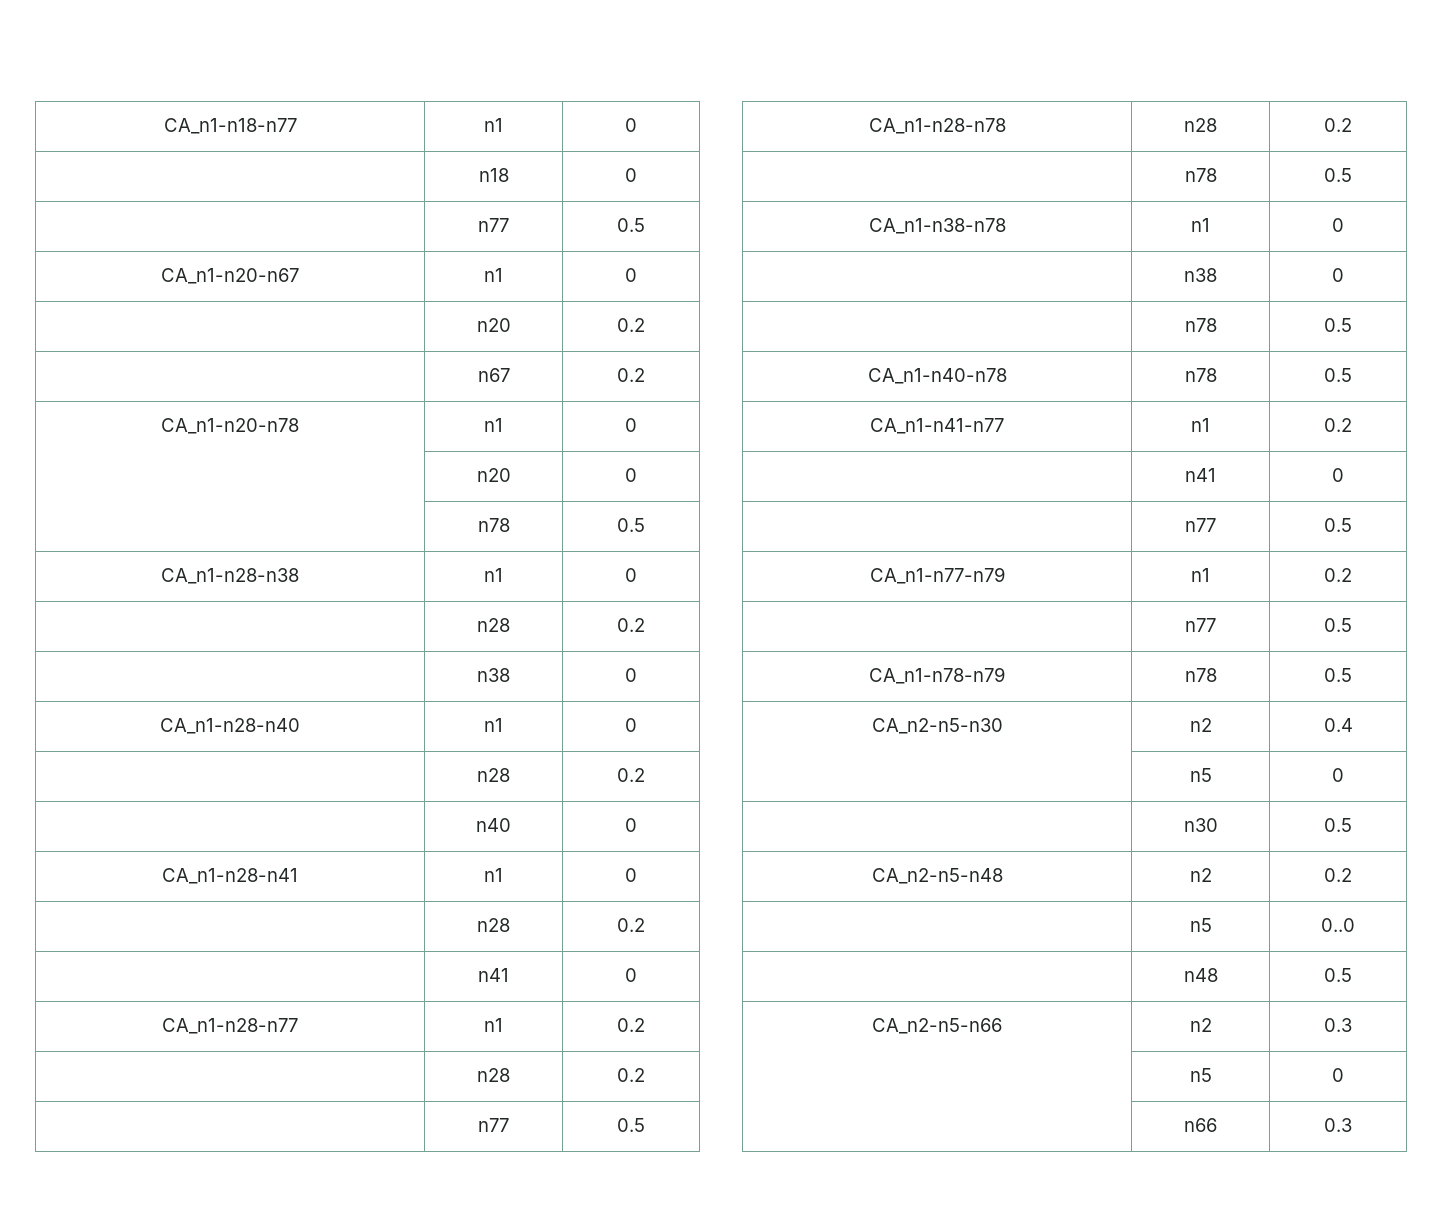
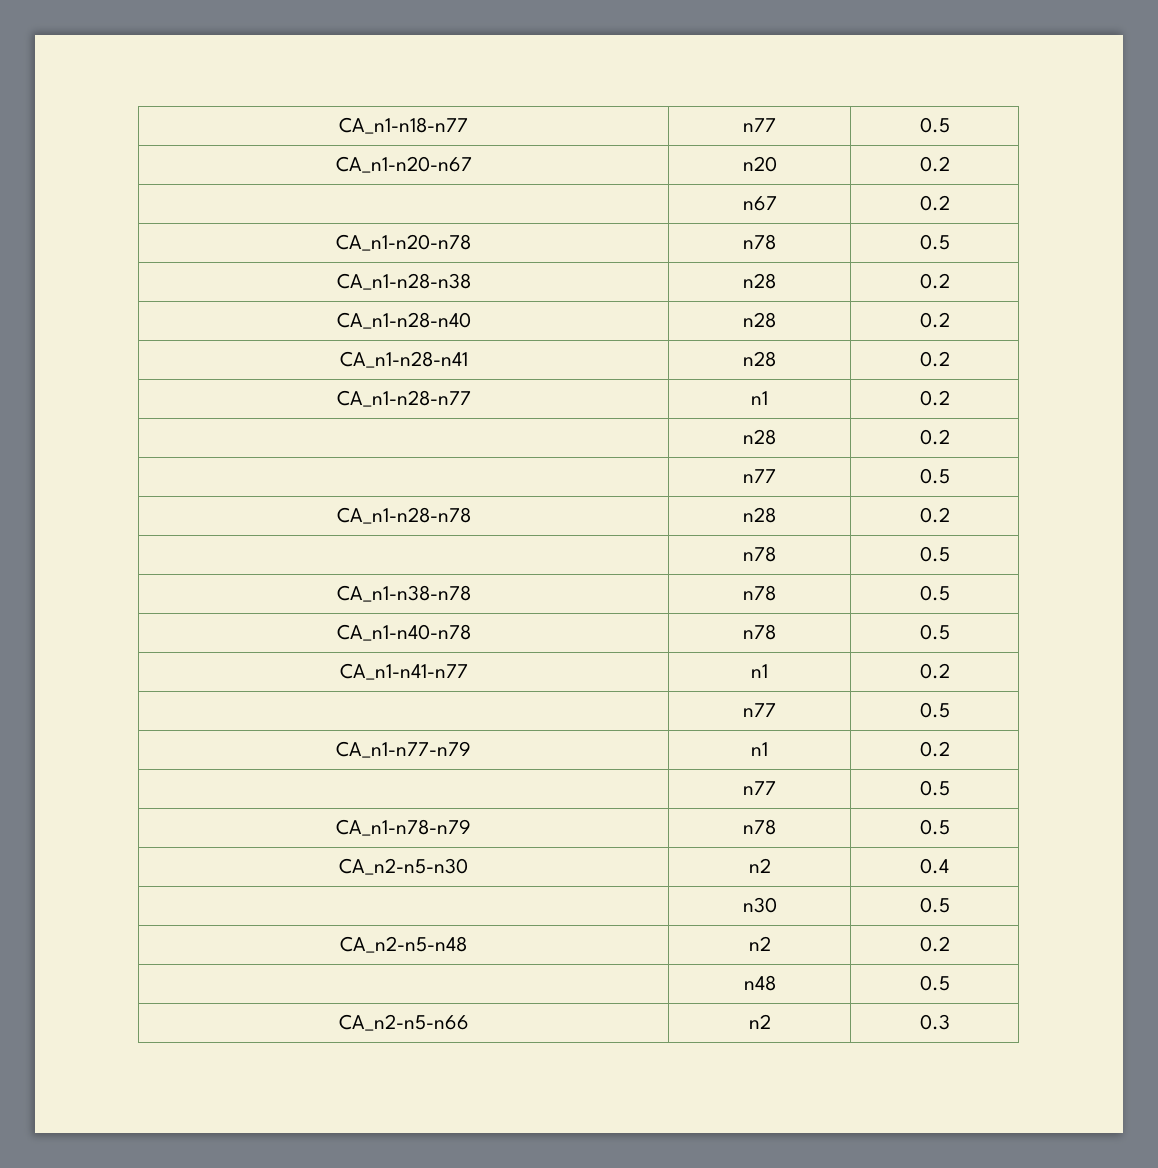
[483,118,503,132] [625,118,637,132] [478,168,509,182] [625,168,637,182] | n1 | 0 // | n18 | 0 // -> (468, 125) none
[483,268,503,282] [625,268,637,282] | n1 | 0 // -> (472, 164) none
[483,418,503,432] [625,418,637,432] [476,468,511,482] [625,468,637,482] | n1 | 0 // | n20 | 0 // -> (471, 242) none
[483,568,503,582] [625,568,637,582] [476,618,510,632] [617,618,645,632] [476,668,510,682] [625,668,637,682] [160,718,300,734] [483,718,503,732] [625,718,637,732] [476,768,510,782] [617,768,645,782] [475,818,511,832] [625,818,637,832] [162,868,298,884] [483,868,503,882] [625,868,637,882] [476,918,510,932] [617,918,645,932] [477,968,509,982] [625,968,637,982] n1 | 0 // | n28 | 0.2 // | n38 | 0 // CA_n1-n28-n40 | n1 | 0 // | n28 | 0.2 // | n40 | 0 // CA_n1-n28-n41 | n1 | 0 // | n28 | 0.2 // | n41 | 0 -> [743,273,776,289] [919,273,950,289] [336,312,471,329] [743,312,776,328] [919,312,950,328] [339,351,468,368] [743,351,776,367] [919,351,950,367] n28 | 0.2 // CA_n1-n28-n40 | n28 | 0.2 // CA_n1-n28-n41 | n28 | 0.2
[1191,218,1210,232] [1332,218,1344,232] [1184,268,1217,282] [1332,268,1344,282] | n1 | 0 // | n38 | 0 // -> (471, 593) none
[1185,468,1216,482] [1332,468,1344,482] // | n41 | 0 -> (950, 671) none
[1189,768,1212,782] [1332,768,1344,782] // | n5 | 0 -> (949, 866) none
[1189,918,1212,932] [1321,918,1355,932] // | n5 | 0..0 -> (950, 944) none
[1189,1068,1212,1082] [1332,1068,1344,1082] [1184,1118,1217,1132] [1324,1118,1352,1132] // | n5 | 0 // | n66 | 0.3 -> (950, 1022) none

